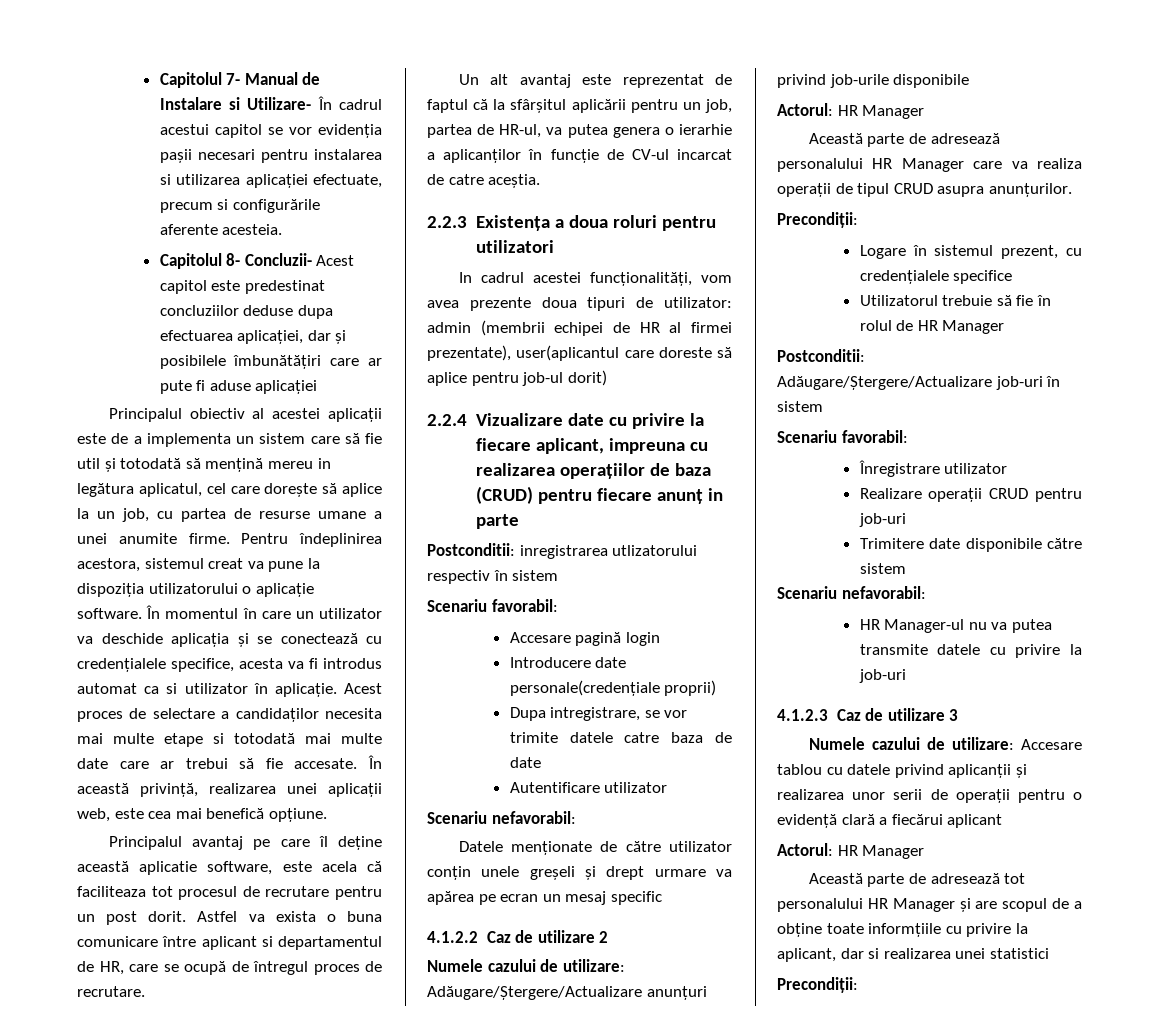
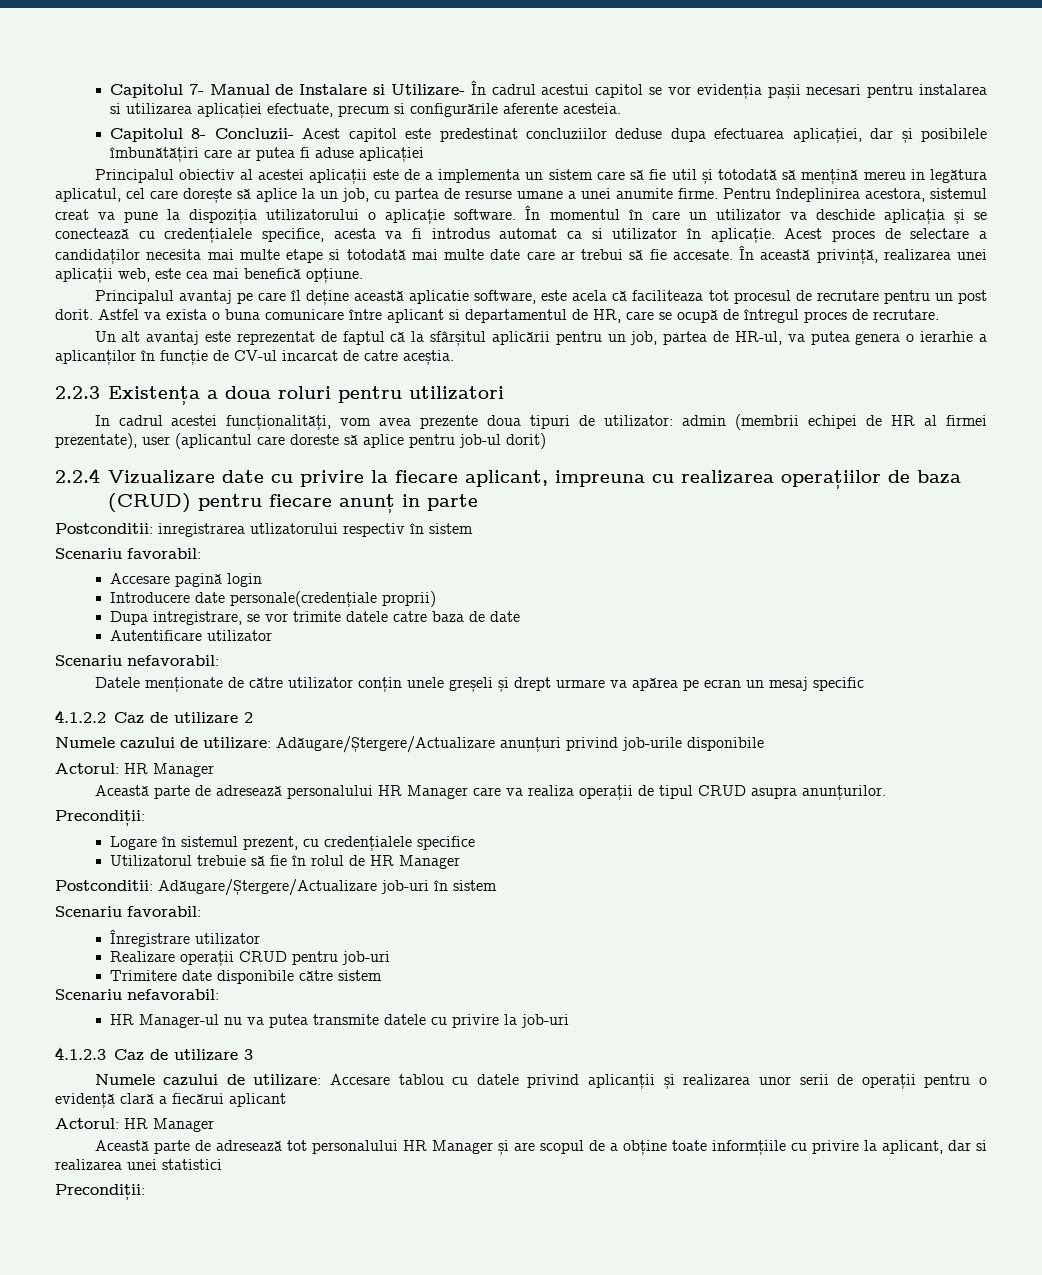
[159,380,192,394] pute -> [255,147,295,161] putea
[516,345,620,361] user(aplicantul -> [142,433,252,449] user (aplicantul

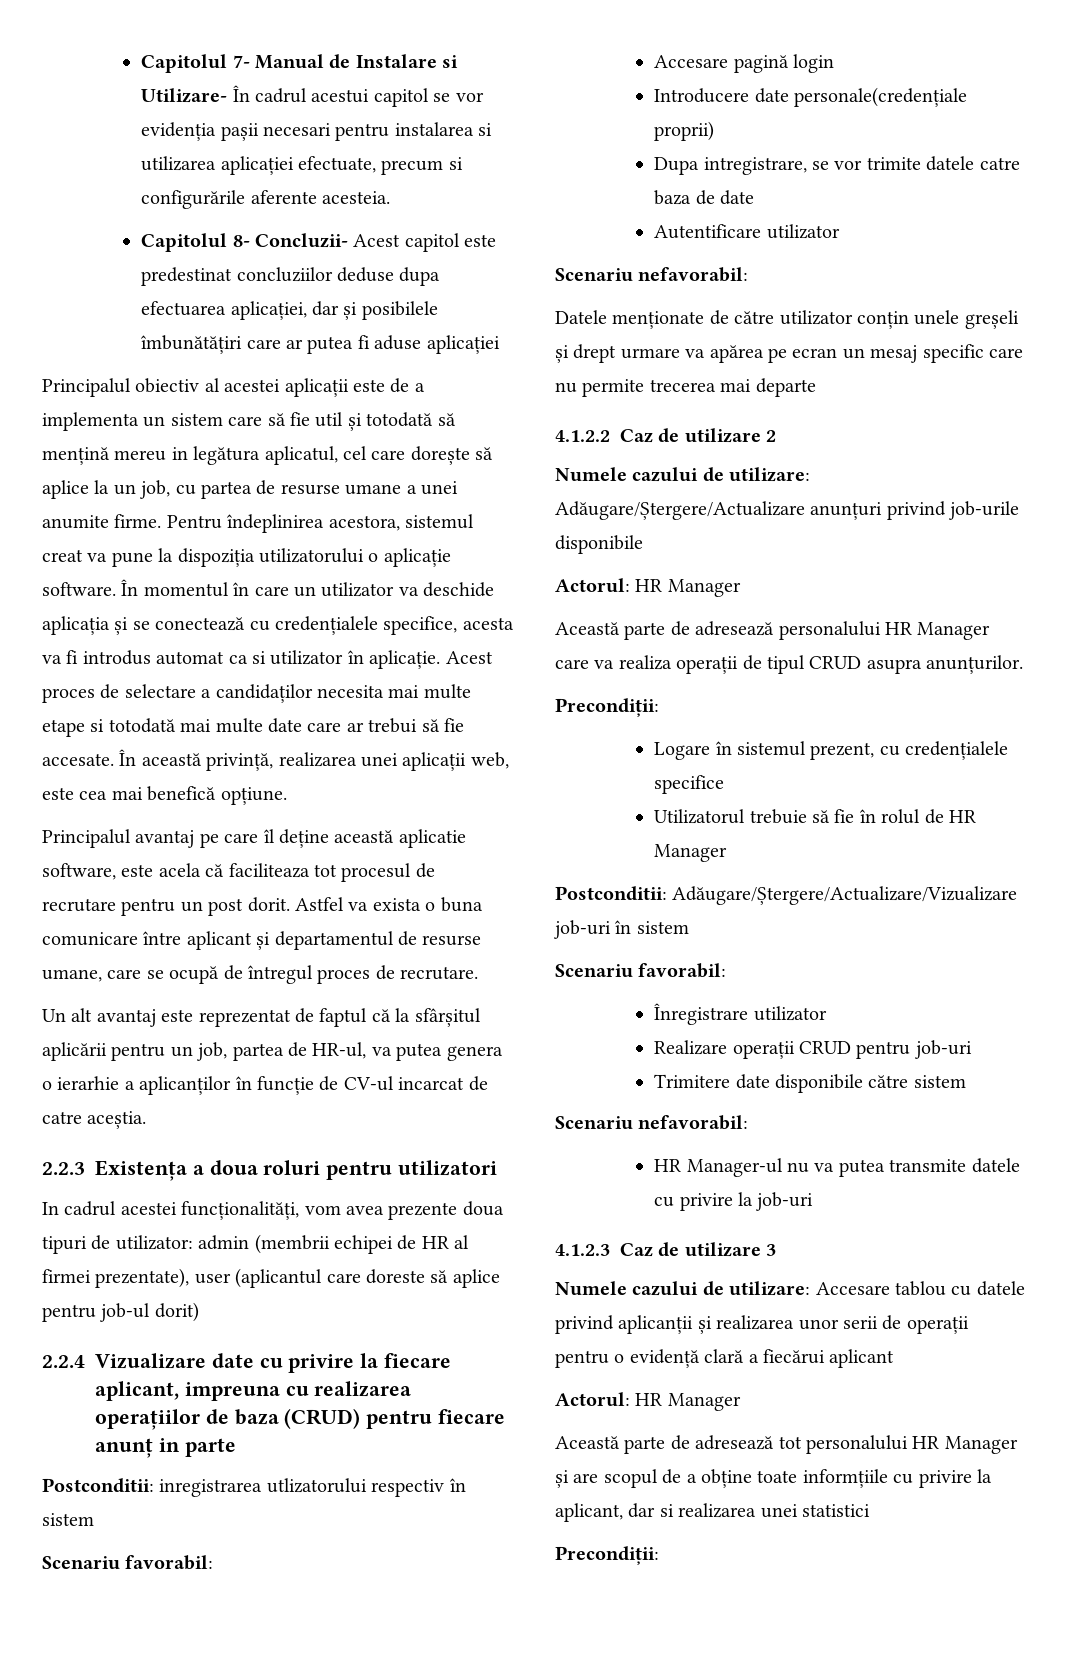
[449,309,460,320] si -> [256,932,271,950] și
[593,309,621,323] HR, -> [422,935,482,946] [42,969,102,982] resurse umane,
(864, 684) none -> [988,348,1023,358] [555,378,816,397] care nu permite trecerea mai departe
[158,879,377,896] Adăugare/Ștergere/Actualizare -> [672,886,1018,905] Adăugare/Ștergere/Actualizare/Vizualizare

